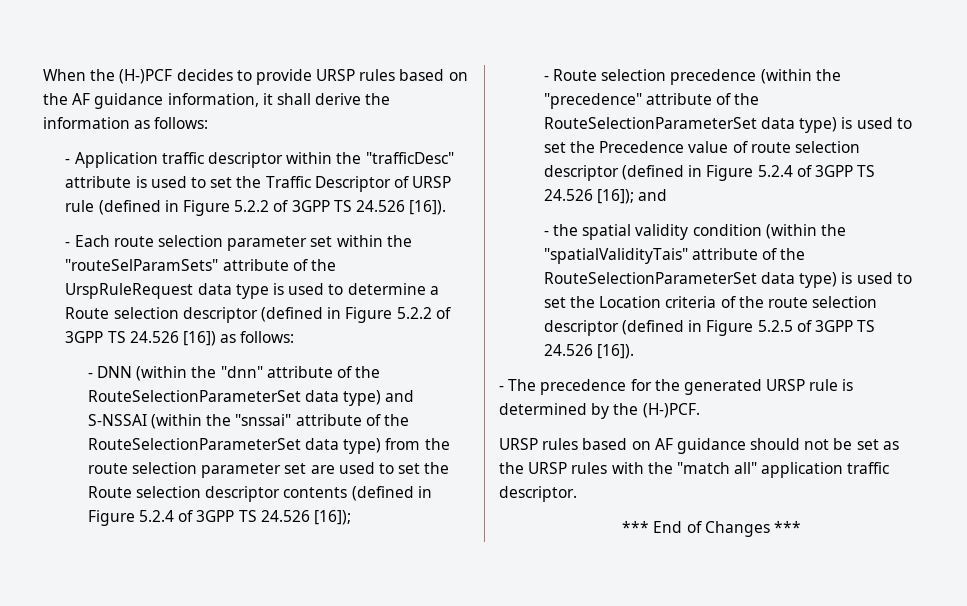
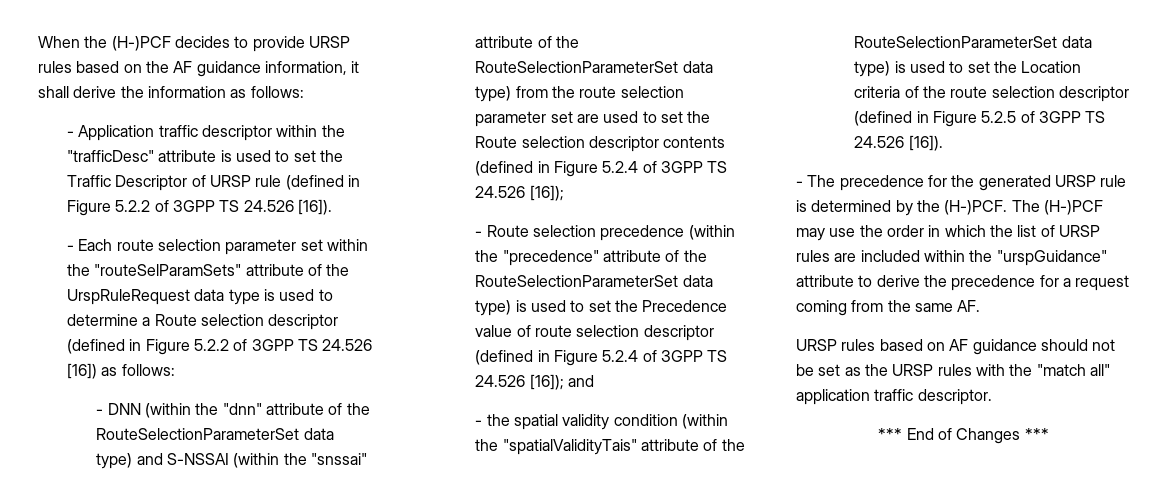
(700, 410) none -> [1011,200,1103,215] [796,225,1100,241] [796,250,1107,266] [796,275,1130,291] [796,300,981,316] The (H-)PCF may use the order in which the list of URSP rules are included within the "urspGuidance" attribute to derive the precedence for a request coming from the same AF.

